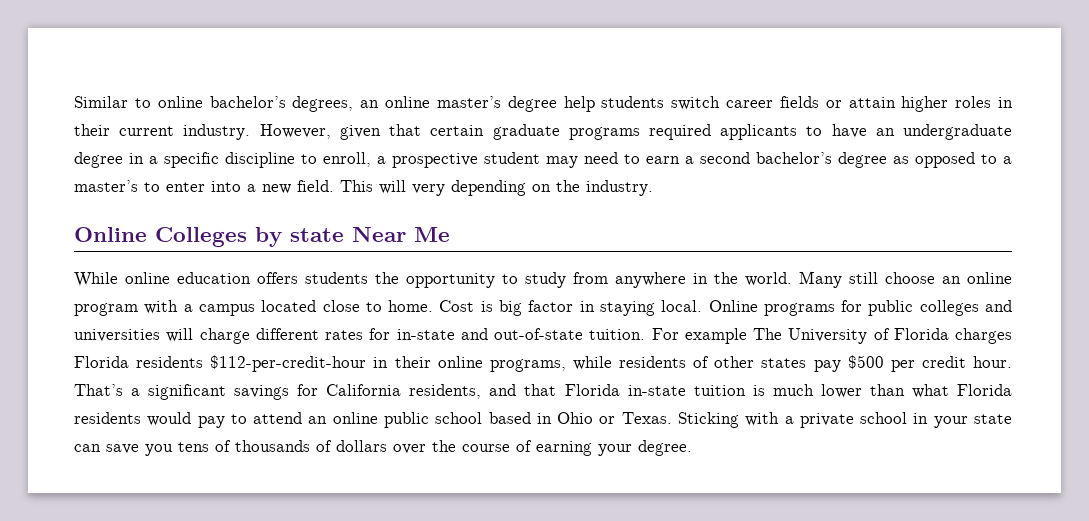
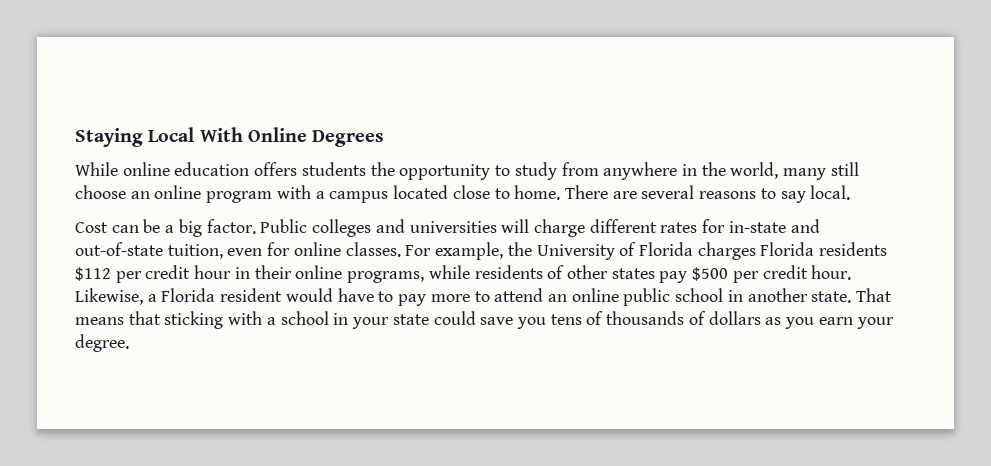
[74,96,1014,112] [74,124,1012,140] [74,152,1012,168] [74,180,653,196] [74,227,450,247] Similar to online bachelor’s degrees, an online master’s degree help students switch career fields or attain higher roles in their current industry. However, given that certain graduate programs required applicants to have an undergraduate degree in a specific discipline to enroll, a prospective student may need to earn a second bachelor’s degree as opposed to a master’s to enter into a new field. This will very depending on the industry. // Online Colleges by state Near Me -> [75,127,385,147] Staying Local With Online Degrees
[745,271,842,288] world. Many -> [730,162,827,180] world, many
[439,300,914,316] Cost is big factor in staying local. Online programs for public -> [564,185,851,203] [75,219,308,237] There are several reasons to say local. // Cost can be a big factor. Public
[589,328,782,344] tuition. For example The -> [167,242,532,260] tuition, even for online classes. For example, the
[210,355,367,372] $112-per-credit-hour -> [75,265,232,283] $112 per credit hour
[74,384,1012,400] [74,412,225,428] That’s a significant savings for California residents, and that Florida in-state tuition is much lower than what Florida residents would pay -> [75,288,470,306] Likewise, a Florida resident would have to pay more
[488,412,854,428] based in Ohio or Texas. Sticking with a private -> [727,288,893,303] [75,311,276,329] in another state. That means that sticking with a
[74,444,101,452] can -> [433,311,476,325] could
[393,440,592,456] over the course of earning -> [765,317,853,329] as you earn

